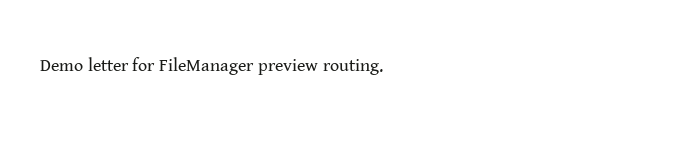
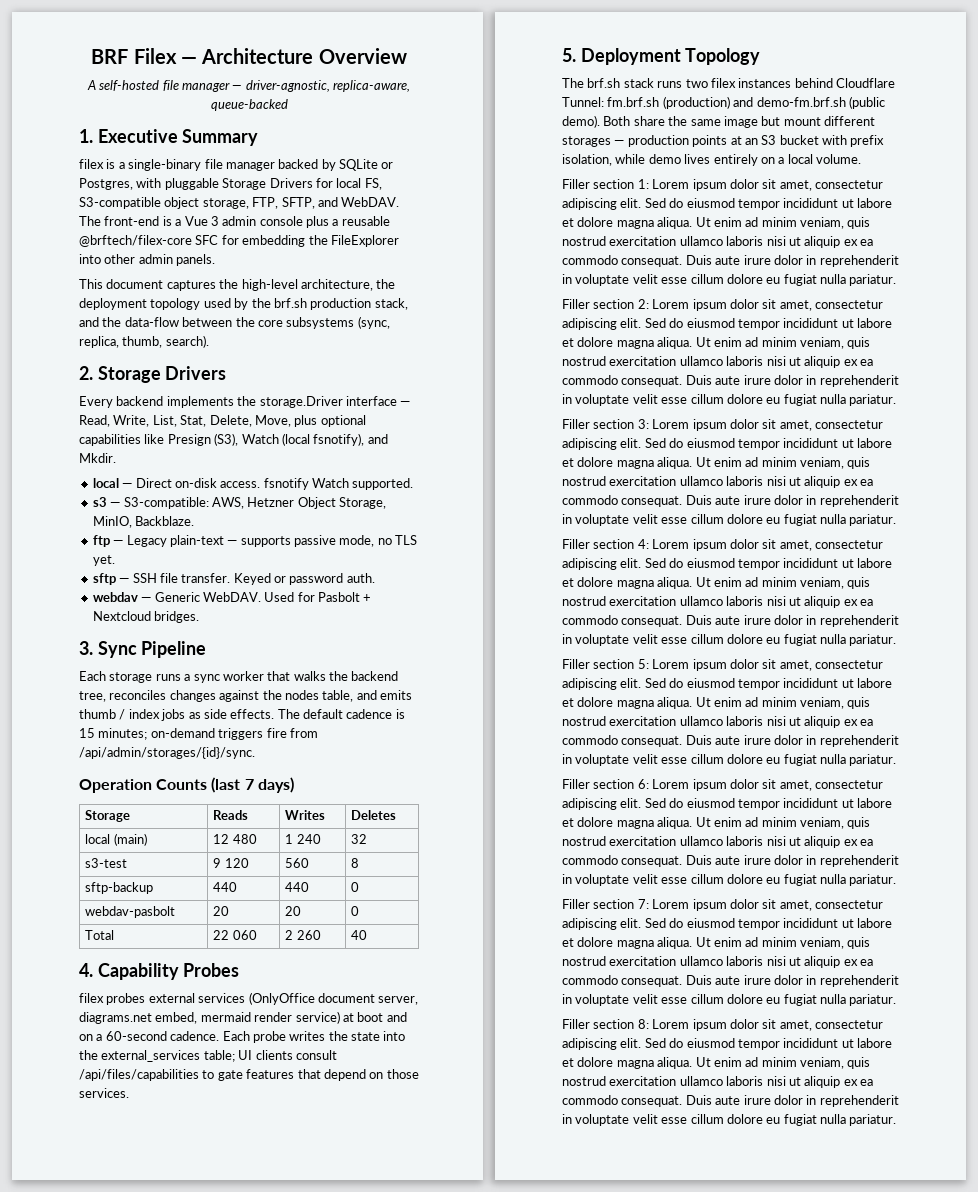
[40,57,383,75] Demo letter for FileManager preview routing. -> [91,48,407,64] [86,80,411,92] [210,99,288,111] [79,129,259,146] [79,159,394,171] [79,178,382,190] [79,197,400,209] [79,216,390,228] [79,235,399,247] [79,254,216,266] [79,279,396,291] [79,298,408,310] [79,316,390,329] [79,335,209,348] [79,366,227,383] [79,396,411,408] [79,415,366,427] [79,433,388,446] [79,453,116,463] [92,478,414,490] [92,497,386,509] [92,516,195,528] [92,535,418,547] [92,555,115,566] [92,573,375,585] [92,592,372,602] [92,611,200,623] [79,641,207,658] [79,671,399,683] [79,690,412,702] [79,709,405,721] [79,728,318,740] [79,747,255,759] [79,777,294,793] [85,810,131,822] [213,810,249,820] [285,810,326,820] [351,810,397,820] [85,833,147,846] [213,834,257,844] [285,834,321,844] [351,834,368,844] [85,858,128,868] [213,858,249,868] [285,858,310,868] [351,858,360,868] [85,882,154,894] [213,882,238,892] [285,882,310,892] [351,882,360,892] [85,906,176,918] [213,906,230,916] [285,906,302,916] [351,906,360,916] [85,930,115,940] [213,930,257,940] [285,930,321,940] [351,930,368,940] [79,963,240,980] [79,992,419,1005] [79,1011,407,1024] [79,1031,406,1043] [79,1050,337,1062] [79,1069,419,1081] [79,1088,129,1098] [562,48,761,65] [562,78,895,88] [562,96,885,109] [562,115,875,128] [562,135,885,147] [562,154,861,166] [562,179,883,191] [562,198,892,210] [562,217,871,229] [562,236,873,248] [562,255,899,267] [562,274,897,286] [562,299,883,311] [562,318,892,330] [562,337,871,349] [562,356,873,368] [562,375,899,387] [562,394,897,406] [562,419,883,431] [562,438,892,450] [562,457,871,469] [562,476,873,488] [562,495,899,507] [562,514,897,526] [562,539,883,551] [562,558,892,570] [562,577,871,589] [562,596,873,608] [562,615,899,627] [562,634,897,646] [562,659,883,671] [562,678,892,690] [562,697,871,709] [562,716,873,728] [562,735,899,747] [562,754,897,766] [562,779,883,791] [562,798,892,810] [562,817,871,829] [562,836,873,848] [562,855,899,867] [562,874,897,886] [562,899,883,911] [562,918,892,930] [562,937,871,949] [562,956,873,968] [562,975,899,987] [562,994,897,1006] [562,1019,883,1031] [562,1038,892,1050] [562,1057,871,1069] [562,1076,873,1088] [562,1095,899,1107] [562,1114,897,1126] BRF Filex — Architecture Overview // A self-hosted file manager — driver-agnostic, replica-aware, queue-backed // 1. Executive Summary // filex is a single-binary file manager backed by SQLite or Postgres, with pluggable Storage Drivers for local FS, S3-compatible object storage, FTP, SFTP, and WebDAV. The front-end is a Vue 3 admin console plus a reusable @brftech/filex-core SFC for embedding the FileExplorer into other admin panels. // This document captures the high-level architecture, the deployment topology used by the brf.sh production stack, and the data-flow between the core subsystems (sync, replica, thumb, search). // 2. Storage Drivers // Every backend implements the storage.Driver interface — Read, Write, List, Stat, Delete, Move, plus optional capabilities like Presign (S3), Watch (local fsnotify), and Mkdir. // local — Direct on-disk access. fsnotify Watch supported. // s3 — S3-compatible: AWS, Hetzner Object Storage, MinIO, Backblaze. // ftp — Legacy plain-text — supports passive mode, no TLS yet. // sftp — SSH file transfer. Keyed or password auth. // webdav — Generic WebDAV. Used for Pasbolt + Nextcloud bridges. // 3. Sync Pipeline // Each storage runs a sync worker that walks the backend tree, reconciles changes against the nodes table, and emits thumb / index jobs as side effects. The default cadence is 15 minutes; on-demand triggers fire from /api/admin/storages/{id}/sync. // Operation Counts (last 7 days) // Storage | Reads | Writes | Deletes // local (main) | 12 480 | 1 240 | 32 // s3-test | 9 120 | 560 | 8 // sftp-backup | 440 | 440 | 0 // webdav-pasbolt | 20 | 20 | 0 // Total | 22 060 | 2 260 | 40 // 4. Capability Probes // filex probes external services (OnlyOffice document server, diagrams.net embed, mermaid render service) at boot and on a 60-second cadence. Each probe writes the state into the external_services table; UI clients consult /api/files/capabilities to gate features that depend on those services. // 5. Deployment Topology // The brf.sh stack runs two filex instances behind Cloudflare Tunnel: fm.brf.sh (production) and demo-fm.brf.sh (public demo). Both share the same image but mount different storages — production points at an S3 bucket with prefix isolation, while demo lives entirely on a local volume. // Filler section 1: Lorem ipsum dolor sit amet, consectetur adipiscing elit. Sed do eiusmod tempor incididunt ut labore et dolore magna aliqua. Ut enim ad minim veniam, quis nostrud exercitation ullamco laboris nisi ut aliquip ex ea commodo consequat. Duis aute irure dolor in reprehenderit in voluptate velit esse cillum dolore eu fugiat nulla pariatur. // Filler section 2: Lorem ipsum dolor sit amet, consectetur adipiscing elit. Sed do eiusmod tempor incididunt ut labore et dolore magna aliqua. Ut enim ad minim veniam, quis nostrud exercitation ullamco laboris nisi ut aliquip ex ea commodo consequat. Duis aute irure dolor in reprehenderit in voluptate velit esse cillum dolore eu fugiat nulla pariatur. // Filler section 3: Lorem ipsum dolor sit amet, consectetur adipiscing elit. Sed do eiusmod tempor incididunt ut labore et dolore magna aliqua. Ut enim ad minim veniam, quis nostrud exercitation ullamco laboris nisi ut aliquip ex ea commodo consequat. Duis aute irure dolor in reprehenderit in voluptate velit esse cillum dolore eu fugiat nulla pariatur. // Filler section 4: Lorem ipsum dolor sit amet, consectetur adipiscing elit. Sed do eiusmod tempor incididunt ut labore et dolore magna aliqua. Ut enim ad minim veniam, quis nostrud exercitation ullamco laboris nisi ut aliquip ex ea commodo consequat. Duis aute irure dolor in reprehenderit in voluptate velit esse cillum dolore eu fugiat nulla pariatur. // Filler section 5: Lorem ipsum dolor sit amet, consectetur adipiscing elit. Sed do eiusmod tempor incididunt ut labore et dolore magna aliqua. Ut enim ad minim veniam, quis nostrud exercitation ullamco laboris nisi ut aliquip ex ea commodo consequat. Duis aute irure dolor in reprehenderit in voluptate velit esse cillum dolore eu fugiat nulla pariatur. // Filler section 6: Lorem ipsum dolor sit amet, consectetur adipiscing elit. Sed do eiusmod tempor incididunt ut labore et dolore magna aliqua. Ut enim ad minim veniam, quis nostrud exercitation ullamco laboris nisi ut aliquip ex ea commodo consequat. Duis aute irure dolor in reprehenderit in voluptate velit esse cillum dolore eu fugiat nulla pariatur. // Filler section 7: Lorem ipsum dolor sit amet, consectetur adipiscing elit. Sed do eiusmod tempor incididunt ut labore et dolore magna aliqua. Ut enim ad minim veniam, quis nostrud exercitation ullamco laboris nisi ut aliquip ex ea commodo consequat. Duis aute irure dolor in reprehenderit in voluptate velit esse cillum dolore eu fugiat nulla pariatur. // Filler section 8: Lorem ipsum dolor sit amet, consectetur adipiscing elit. Sed do eiusmod tempor incididunt ut labore et dolore magna aliqua. Ut enim ad minim veniam, quis nostrud exercitation ullamco laboris nisi ut aliquip ex ea commodo consequat. Duis aute irure dolor in reprehenderit in voluptate velit esse cillum dolore eu fugiat nulla pariatur.

